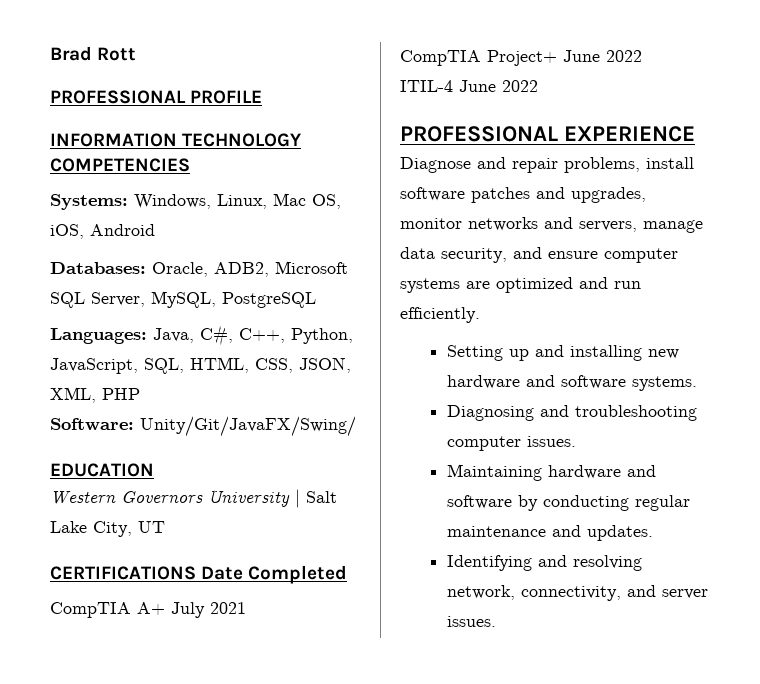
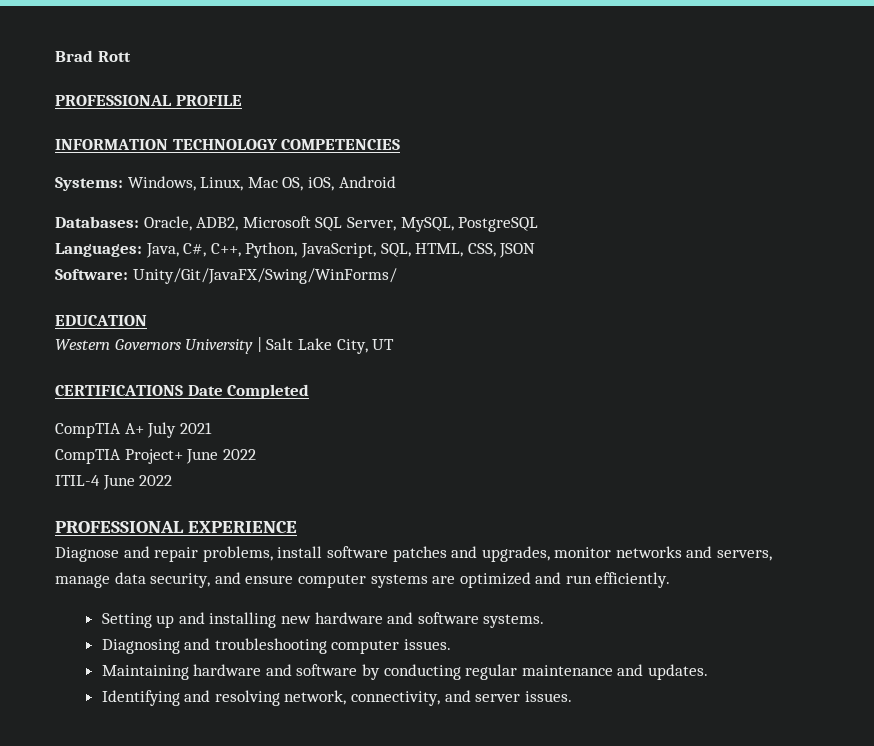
[299,357,351,373] [50,387,140,403] JSON, XML, PHP -> [499,243,536,258] JSON
[140,416,356,437] Unity/Git/JavaFX/Swing/ -> [132,268,397,284] Unity/Git/JavaFX/Swing/WinForms/

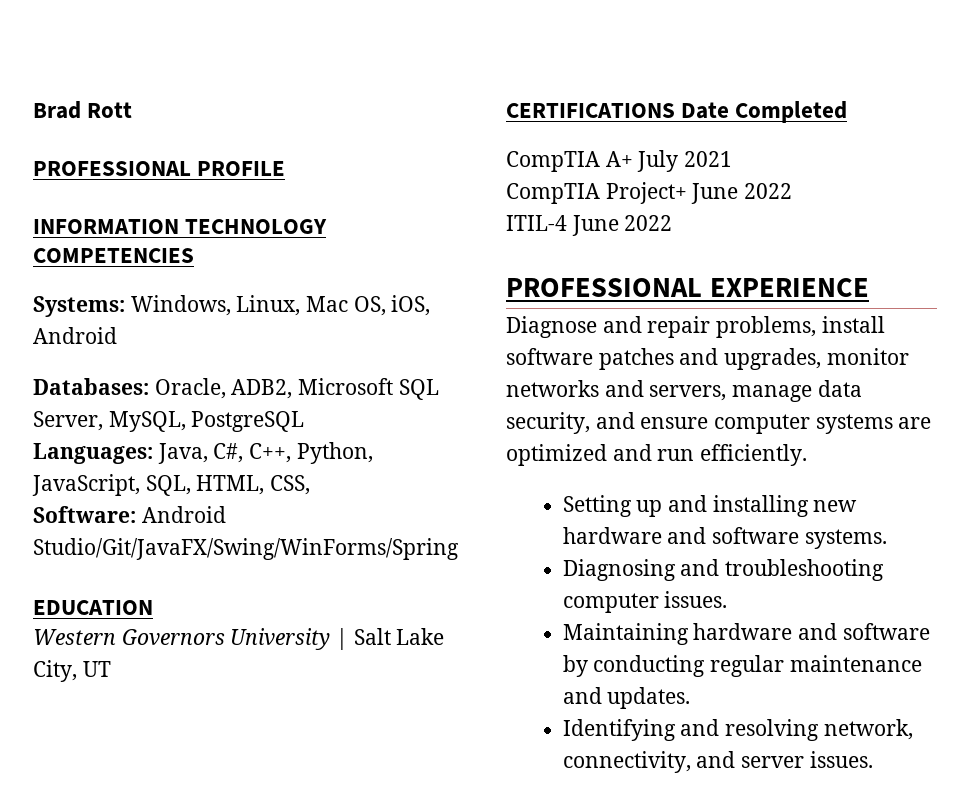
[499,243,536,258] JSON -> (311, 485) none
[132,268,397,284] Unity/Git/JavaFX/Swing/WinForms/ -> [141,506,226,523] [33,538,459,560] Android Studio/Git/JavaFX/Swing/WinForms/Spring

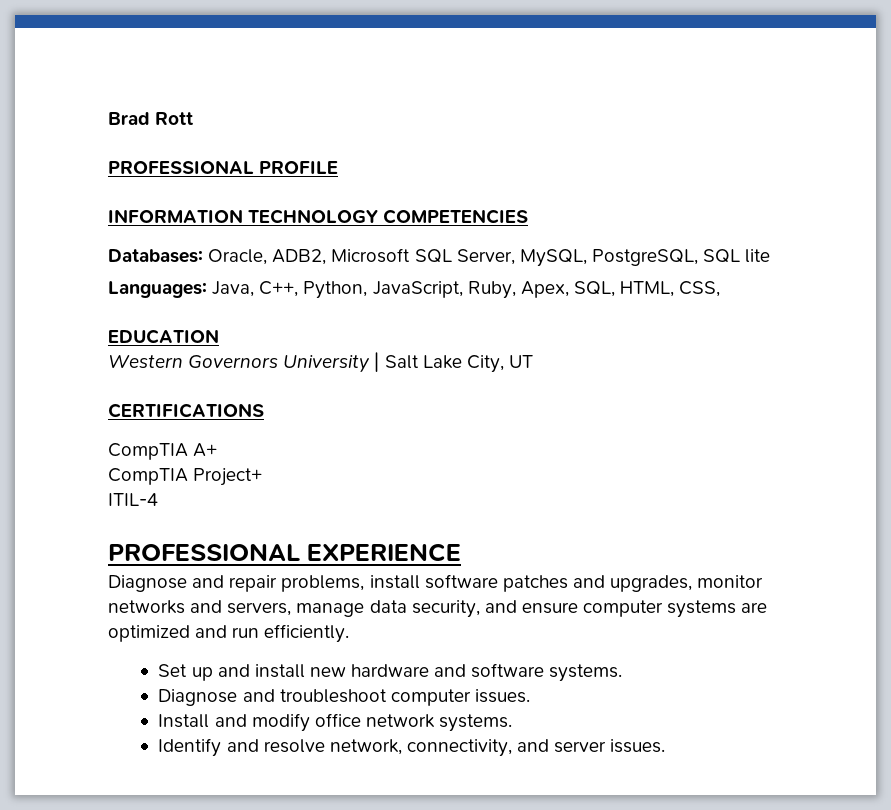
[33,295,431,317] [33,327,117,344] // Systems: Windows, Linux, Mac OS, iOS, Android -> (529, 216) none
[191,411,305,432] PostgreSQL -> [591,249,771,266] PostgreSQL, SQL lite
[213,443,244,463] C#, -> (255, 289) none
(140, 485) none -> [467,281,569,299] Ruby, Apex,
[33,506,226,523] [33,538,459,560] // Software: Android Studio/Git/JavaFX/Swing/WinForms/Spring -> (721, 289) none
[681,101,848,123] Date Completed -> (264, 410) none
[637,150,733,172] July 2021 -> (218, 450) none
[691,183,793,204] June 2022 -> (263, 477) none
[571,215,673,236] June 2022 -> (158, 499) none
[562,495,632,517] Setting -> [158,664,188,677] Set
[712,495,809,517] installing -> [254,664,305,678] install
[562,559,884,581] Diagnosing and troubleshooting -> [158,689,387,706] Diagnose and troubleshoot
[562,623,930,645] [562,655,922,677] [562,687,691,709] [562,719,819,741] Maintaining hardware and software by conducting regular maintenance and updates. // Identifying and resolving -> [158,713,513,732] [158,738,325,757] Install and modify office network systems. // Identify and resolve

